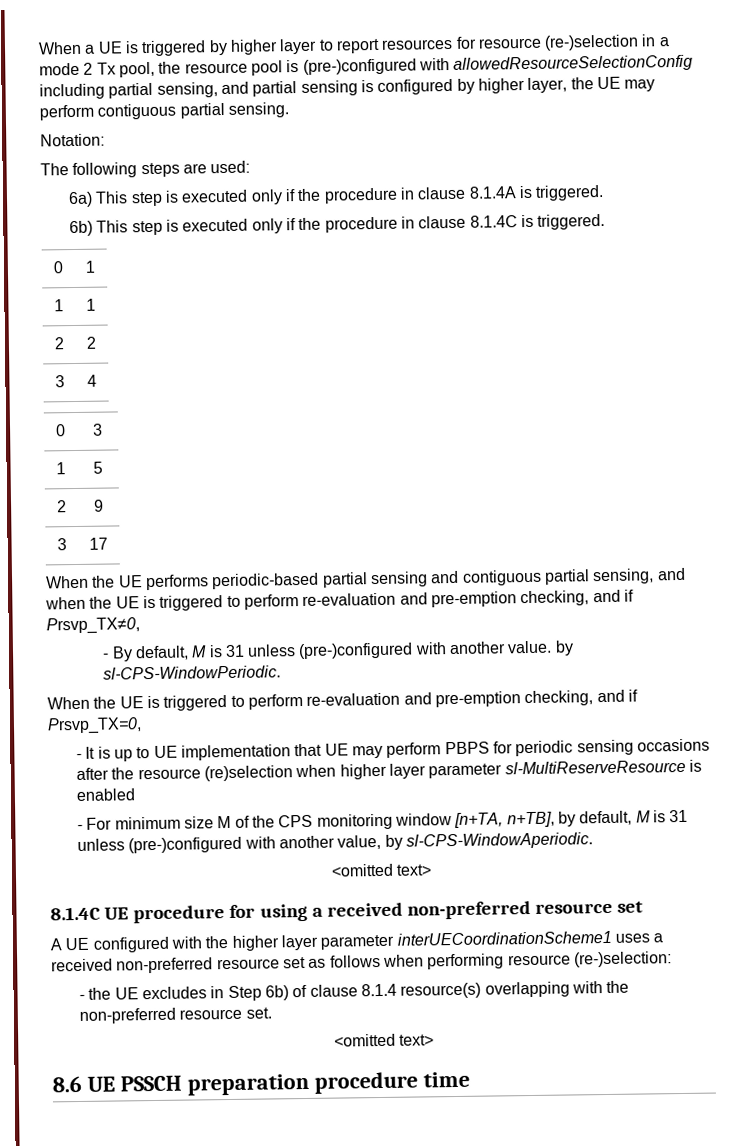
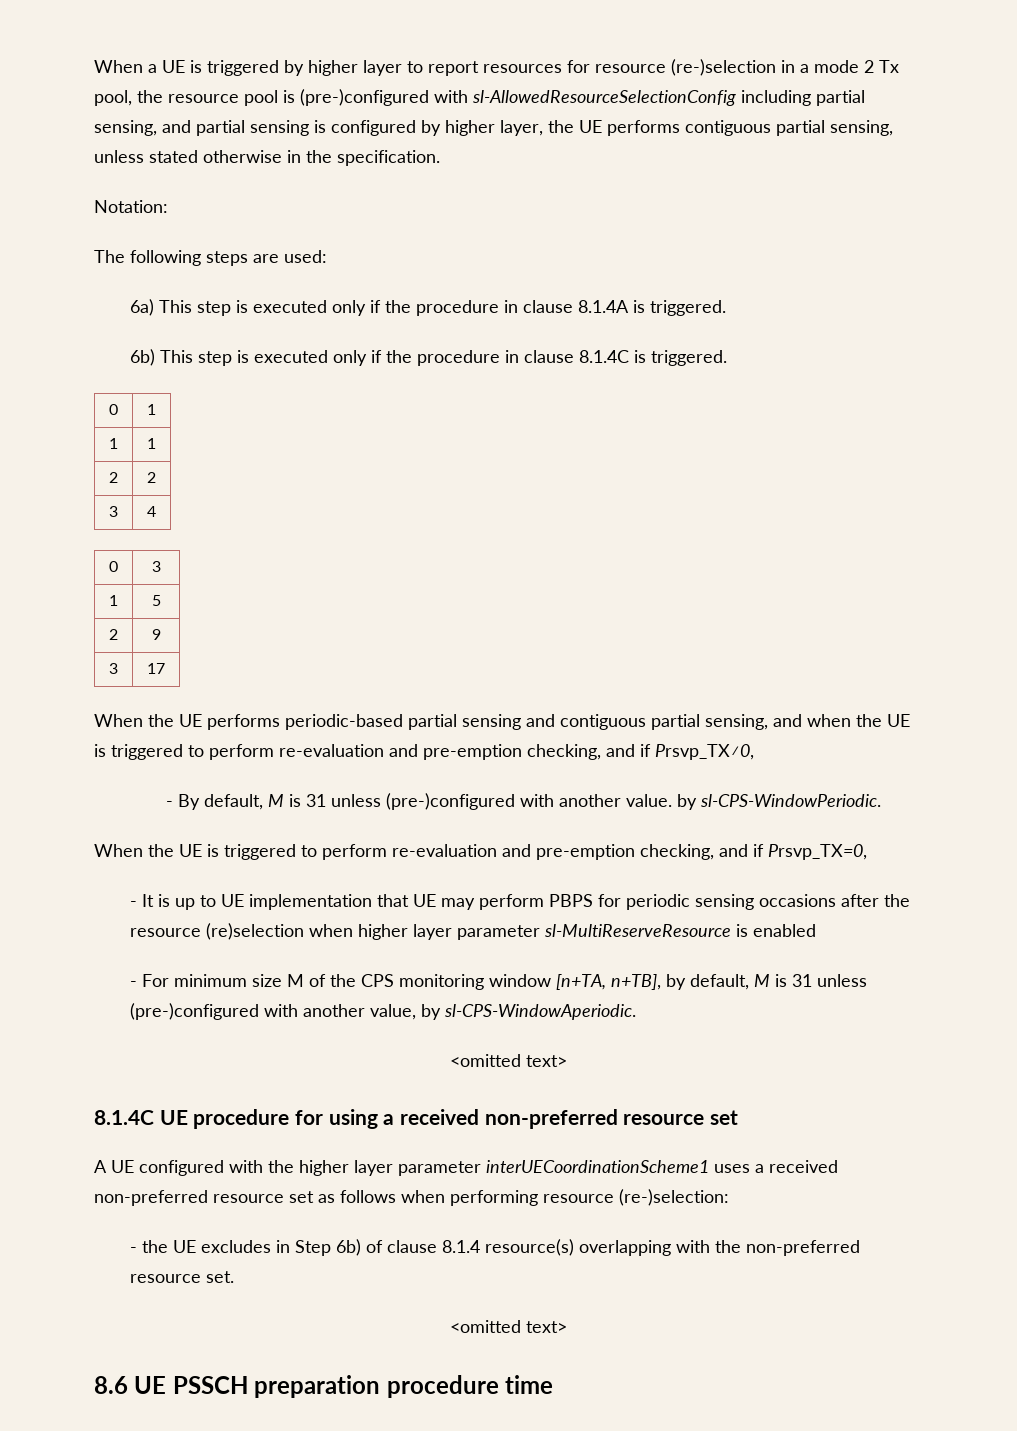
[453,54,694,73] allowedResourceSelectionConfig -> [472,90,736,106] sl-AllowedResourceSelectionConfig
[624,79,656,92] [39,102,289,121] may perform contiguous partial sensing. -> [607,120,893,136] [94,150,440,166] performs contiguous partial sensing, unless stated otherwise in the specification.

